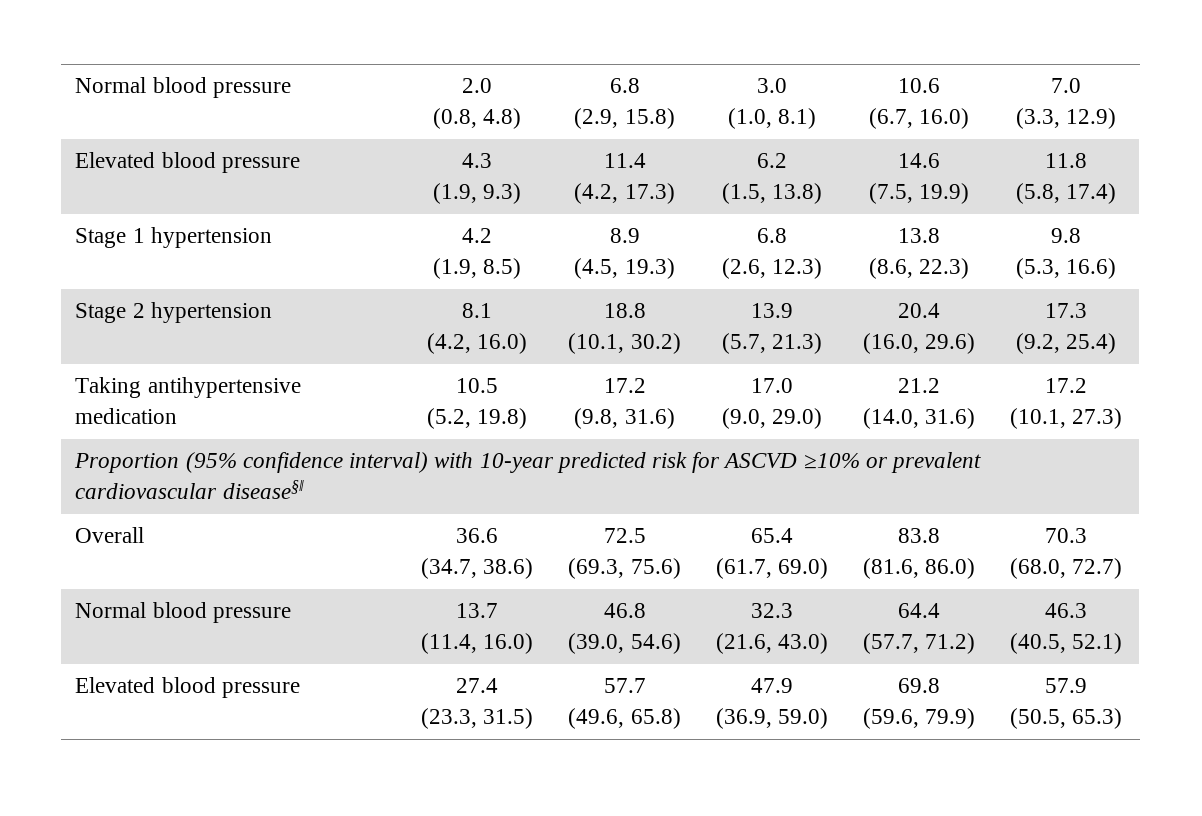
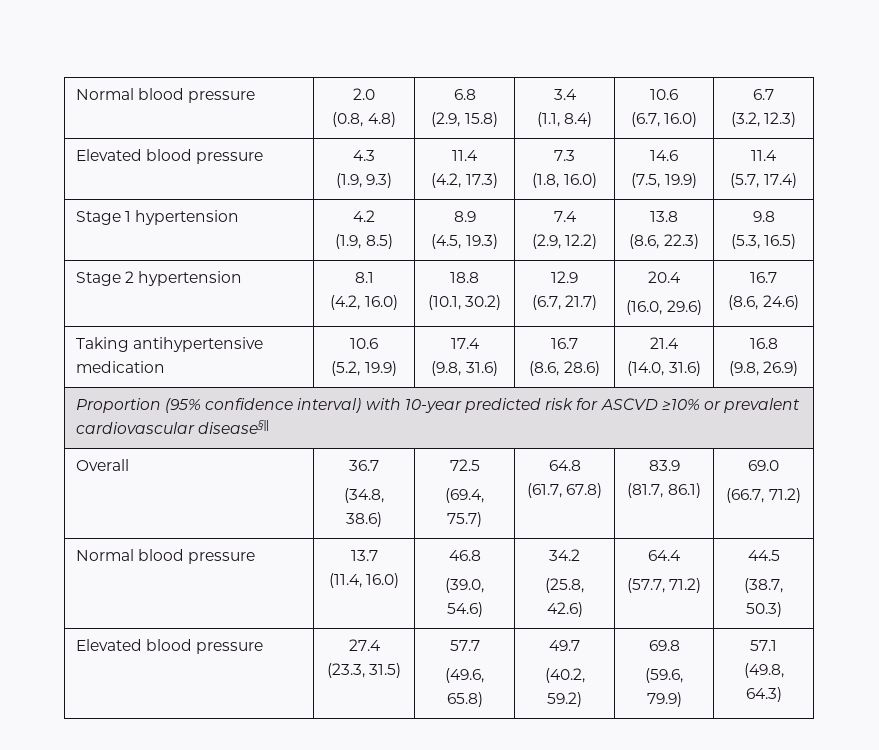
[757,78,787,93] [727,108,817,129] 3.0 // (1.0, 8.1) -> [553,89,577,100] [536,112,593,127] 3.4 // (1.1, 8.4)
[1051,78,1081,93] [1015,108,1117,129] 7.0 // (3.3, 12.9) -> [753,89,774,100] [730,112,797,127] 6.7 // (3.2, 12.3)
[757,153,787,168] [721,183,823,204] 6.2 // (1.5, 13.8) -> [554,150,575,161] [532,173,597,188] 7.3 // (1.8, 16.0)
[1045,153,1087,168] [1015,183,1060,204] 11.8 // (5.8, -> [751,150,777,161] [730,173,760,188] 11.4 // (5.7,
[757,228,787,243] [721,258,823,279] 6.8 // (2.6, 12.3) -> [553,211,577,222] [531,234,598,249] 7.4 // (2.9, 12.2)
[1066,258,1117,279] 16.6) -> [764,234,797,249] 16.5)
[751,303,793,318] [721,333,823,354] 13.9 // (5.7, 21.3) -> [551,271,578,283] [531,295,598,310] 12.9 // (6.7, 21.7)
[1045,303,1087,318] [1015,333,1117,354] 17.3 // (9.2, 25.4) -> [750,272,777,283] [728,295,799,310] 16.7 // (8.6, 24.6)
[456,378,498,393] 10.5 -> [350,338,378,349] 10.6
[477,408,528,429] [603,378,646,393] 19.8) | 17.2 -> [364,361,397,376] [450,338,480,349] 19.9) | 17.4
[751,378,793,393] [721,408,823,429] [898,378,940,393] 17.0 // (9.0, 29.0) | 21.2 -> [551,338,578,349] [529,361,600,376] [650,337,679,349] 16.7 // (8.6, 28.6) | 21.4
[1045,378,1087,393] [1009,408,1123,429] 17.2 // (10.1, 27.3) -> [749,338,778,349] [728,361,799,376] 16.8 // (9.8, 26.9)
[456,528,498,543] [420,558,477,579] 36.6 // (34.7, -> [349,460,379,471] [344,488,384,503] 36.7 // (34.8,
[568,558,681,579] [751,528,793,543] [715,558,829,579] [898,528,940,543] [862,558,976,579] [1045,528,1087,543] [1009,558,1123,579] (69.3, 75.6) | 65.4 // (61.7, 69.0) | 83.8 // (81.6, 86.0) | 70.3 // (68.0, 72.7) -> [445,488,484,503] [447,512,482,527] [548,460,581,471] [526,483,603,498] [648,460,680,471] [627,483,701,498] [748,460,779,471] [726,488,801,503] (69.4, 75.7) | 64.8 // (61.7, 67.8) | 83.9 // (81.7, 86.1) | 69.0 // (66.7, 71.2)
[751,603,793,618] [715,633,829,654] 32.3 // (21.6, 43.0) -> [549,549,580,561] [545,578,584,593] [546,602,583,617] 34.2 // (25.8, 42.6)
[1045,603,1087,618] [1009,633,1123,654] 46.3 // (40.5, 52.1) -> [747,550,780,561] [744,578,783,593] [745,602,782,617] 44.5 // (38.7, 50.3)
[751,678,793,693] [715,708,829,729] 47.9 // (36.9, 59.0) -> [549,640,580,651] [544,668,585,683] [547,692,582,707] 49.7 // (40.2, 59.2)
[1045,678,1087,693] [1009,708,1123,729] 57.9 // (50.5, 65.3) -> [750,640,777,651] [743,663,784,678] [745,687,782,702] 57.1 // (49.8, 64.3)

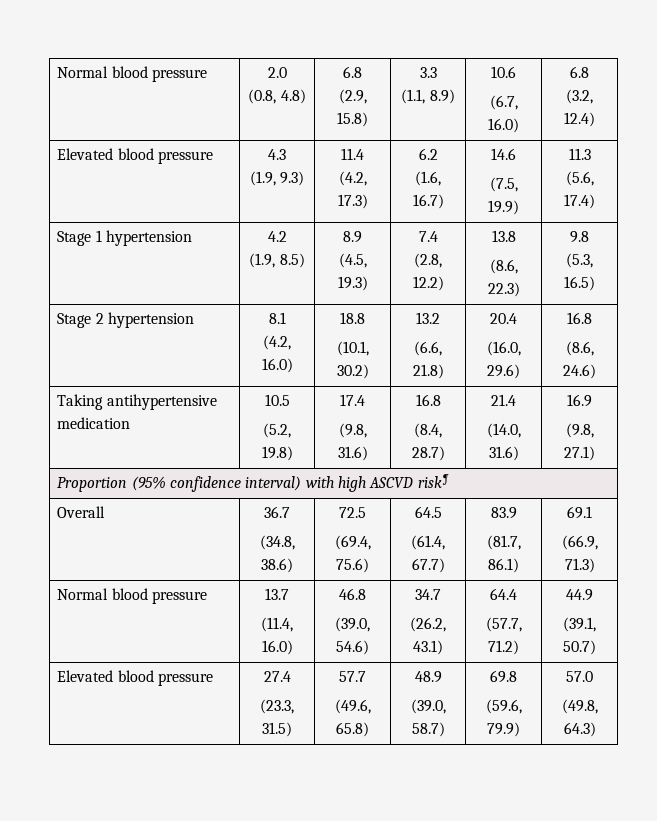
[553,89,577,100] 3.4 -> [419,67,437,78] 3.3
[564,112,593,127] 8.4) -> [429,89,455,104] 8.9)
[753,89,774,100] 6.7 -> [570,66,589,78] 6.8
[764,112,797,127] 12.3) -> [564,112,595,127] 12.4)
[554,150,575,161] [532,173,597,188] 7.3 // (1.8, 16.0) -> [418,148,438,160] [415,171,441,186] [412,194,444,209] 6.2 // (1.6, 16.7)
[751,150,777,161] [730,173,760,188] 11.4 // (5.7, -> [568,148,591,160] [565,171,594,186] 11.3 // (5.6,
[531,234,561,249] (2.9, -> [414,253,442,268] (2.8,
[551,271,578,283] [531,295,598,310] 12.9 // (6.7, 21.7) -> [416,312,440,324] [414,341,442,356] [412,364,444,379] 13.2 // (6.6, 21.8)
[750,272,777,283] 16.7 -> [567,312,592,324] 16.8
[350,338,378,349] 10.6 -> [264,394,290,406] 10.5
[364,361,397,376] 19.9) -> [261,446,293,461] 19.8)
[551,338,578,349] [529,361,600,376] 16.7 // (8.6, 28.6) -> [415,394,441,406] [414,423,442,438] [411,446,445,461] 16.8 // (8.4, 28.7)
[749,338,778,349] [728,361,799,376] 16.8 // (9.8, 26.9) -> [567,394,592,407] [565,423,594,438] [564,446,595,461] 16.9 // (9.8, 27.1)
[404,398,801,413] [75,420,270,434] 10-year predicted risk for ASCVD ≥10% or prevalent cardiovascular disease§‖ -> [338,474,449,492] high ASCVD risk¶
[447,512,482,527] [548,460,581,471] [526,483,603,498] 75.7) | 64.8 // (61.7, 67.8) -> [336,558,369,573] [414,506,442,518] [411,535,445,550] [411,558,445,573] 75.6) | 64.5 // (61.4, 67.7)
[748,460,779,471] [726,488,801,503] 69.0 // (66.7, 71.2) -> [567,506,592,519] [561,535,598,550] [564,558,595,573] 69.1 // (66.9, 71.3)
[549,549,580,561] [545,578,584,593] [546,602,583,617] 34.2 // (25.8, 42.6) -> [415,589,441,600] [410,617,446,632] [413,640,443,655] 34.7 // (26.2, 43.1)
[747,550,780,561] [744,578,783,593] [745,602,782,617] 44.5 // (38.7, 50.3) -> [566,589,593,601] [563,617,596,632] [563,640,596,655] 44.9 // (39.1, 50.7)
[549,640,580,651] [544,668,585,683] [547,692,582,707] 49.7 // (40.2, 59.2) -> [414,671,442,683] [410,699,446,714] [411,722,445,737] 48.9 // (39.0, 58.7)
[750,640,777,651] 57.1 -> [566,671,593,682] 57.0

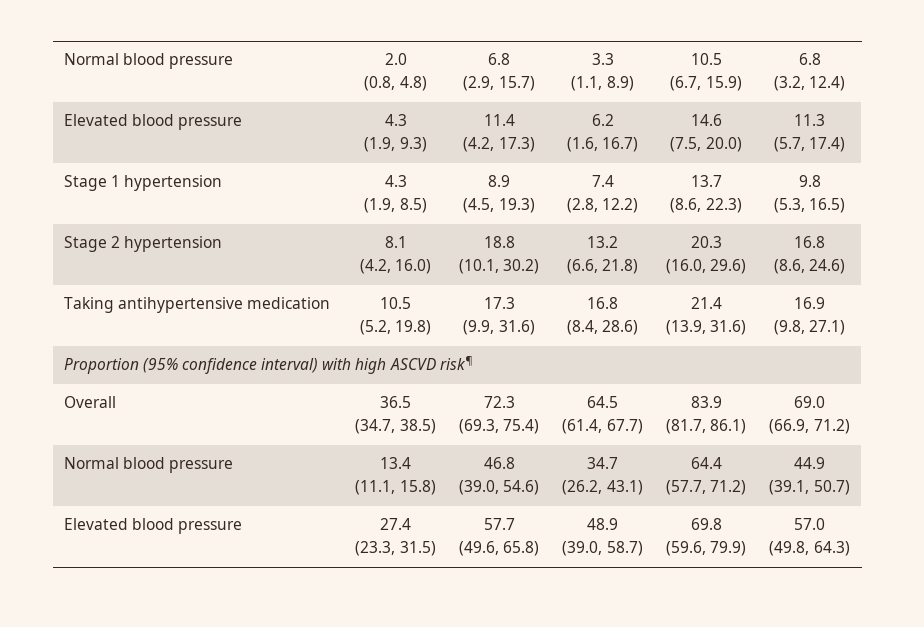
[337,112,368,127] 15.8) -> [498,76,535,91] 15.7)
[491,66,516,78] 10.6 -> [690,53,722,65] 10.5
[488,118,519,133] 16.0) -> [705,76,742,91] 15.9)
[488,200,519,215] 19.9) -> [705,137,742,152] 20.0)
[565,171,594,186] (5.6, -> [773,137,805,152] (5.7,
[267,231,287,242] 4.2 -> [384,175,407,187] 4.3
[491,230,516,242] 13.8 -> [690,175,722,187] 13.7
[490,313,517,324] 20.4 -> [690,236,722,248] 20.3
[340,394,365,406] [338,423,367,438] 17.4 // (9.8, -> [483,297,515,309] [463,320,495,335] 17.3 // (9.9,
[411,446,445,461] 28.7) -> [602,320,639,335] 28.6)
[486,423,521,438] (14.0, -> [665,320,706,335] (13.9,
[264,506,290,518] [259,535,295,550] [261,558,293,573] [339,507,366,518] [334,535,371,550] [336,558,369,573] 36.7 // (34.8, 38.6) | 72.5 // (69.4, 75.6) -> [380,396,411,408] [355,419,436,434] [483,396,515,408] [458,419,540,434] 36.5 // (34.7, 38.5) | 72.3 // (69.3, 75.4)
[567,506,592,519] 69.1 -> [794,396,825,408] 69.0
[564,558,595,573] [57,588,208,604] [265,588,289,600] [261,617,293,632] [261,640,293,655] 71.3) // Normal blood pressure | 13.7 // (11.4, 16.0) -> [813,419,850,434] [63,457,233,473] [380,457,411,469] [355,480,436,495] 71.2) // Normal blood pressure | 13.4 // (11.1, 15.8)

